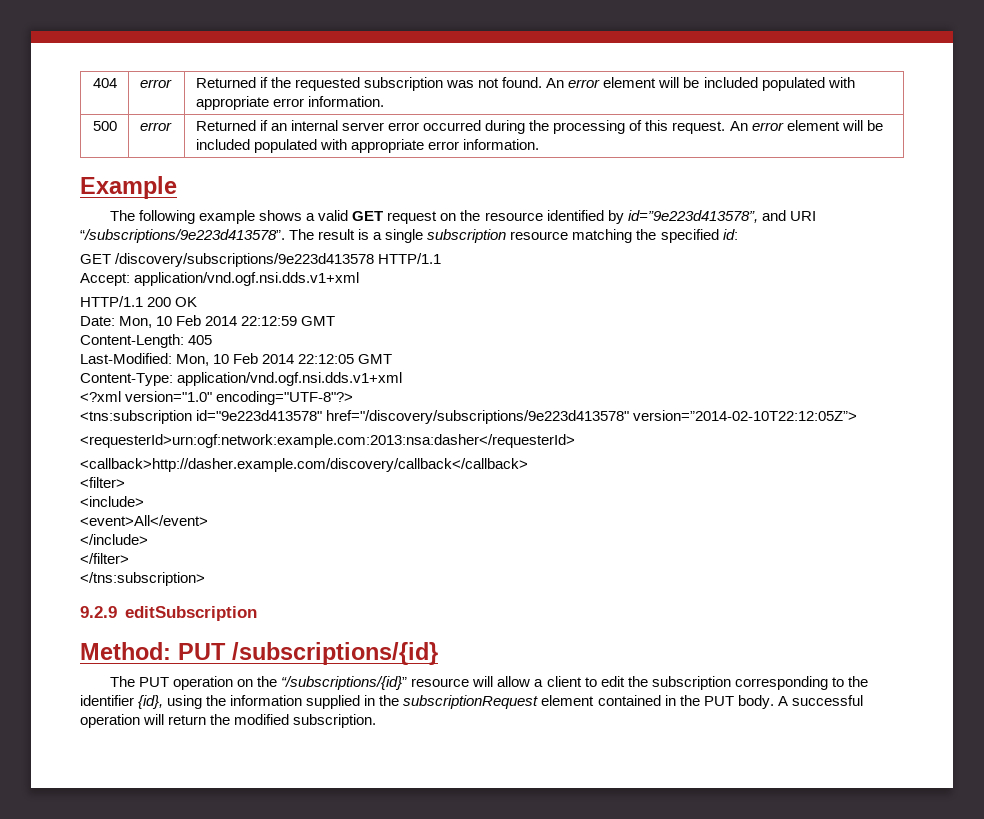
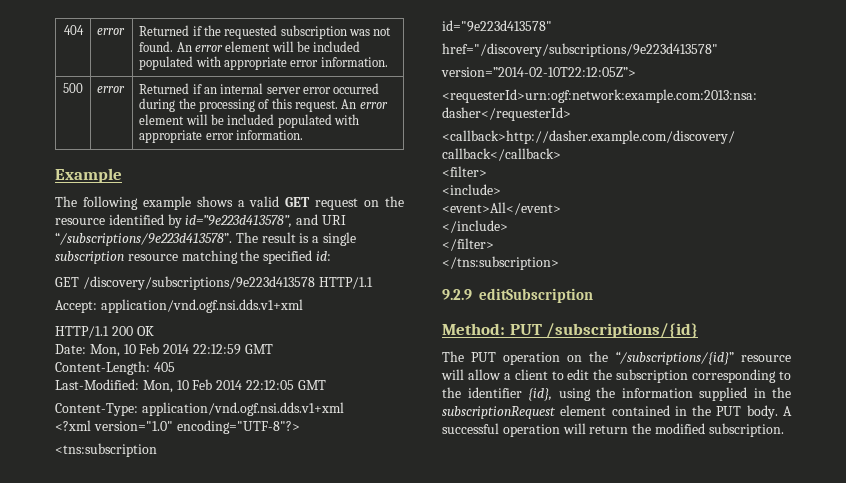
(192, 417) none -> (157, 450) //
(323, 415) none -> (552, 26) //
(630, 417) none -> (718, 50) //

